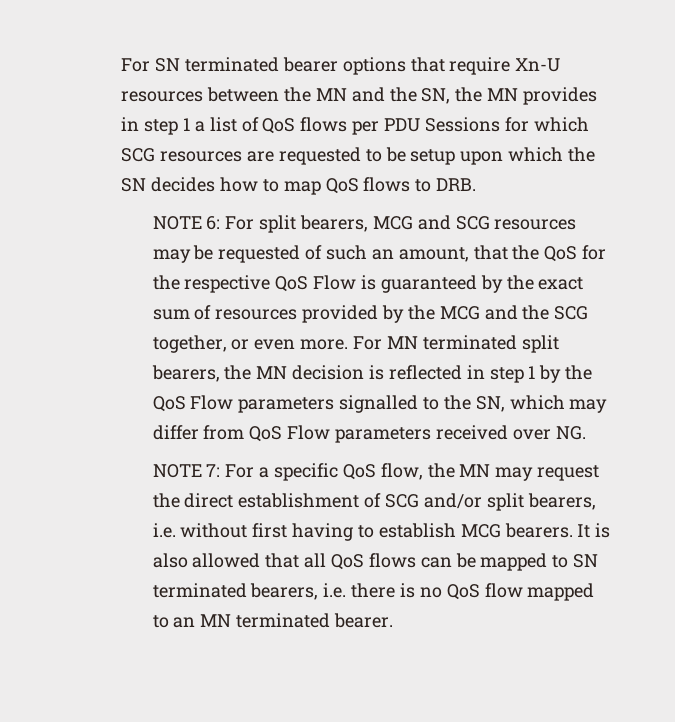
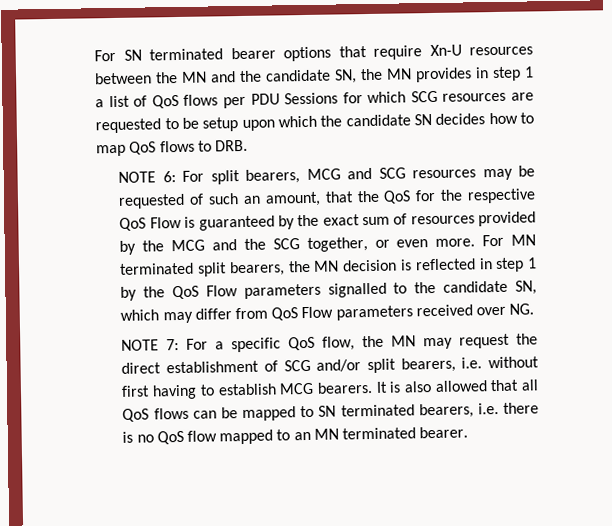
(417, 94) none -> [265,69,332,82] candidate
(596, 154) none -> [345,114,411,127] candidate
(471, 402) none -> [443,280,509,293] candidate

